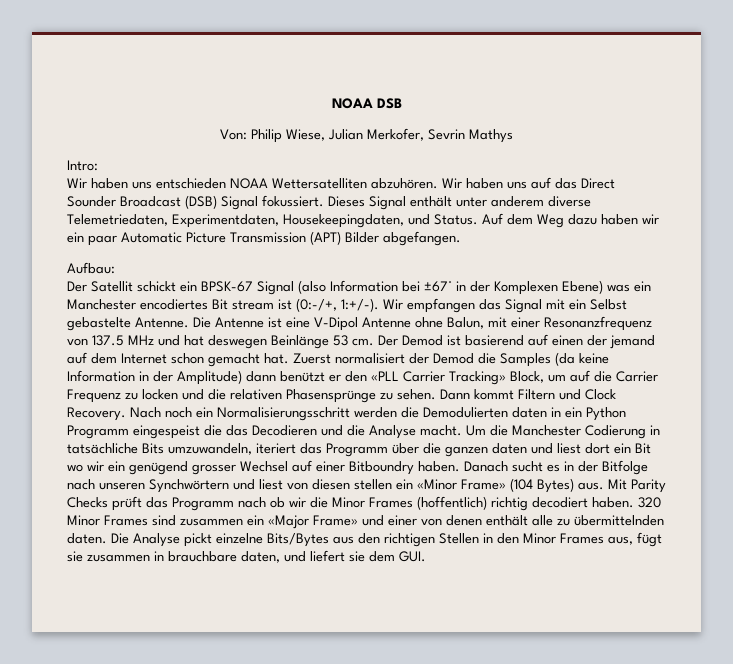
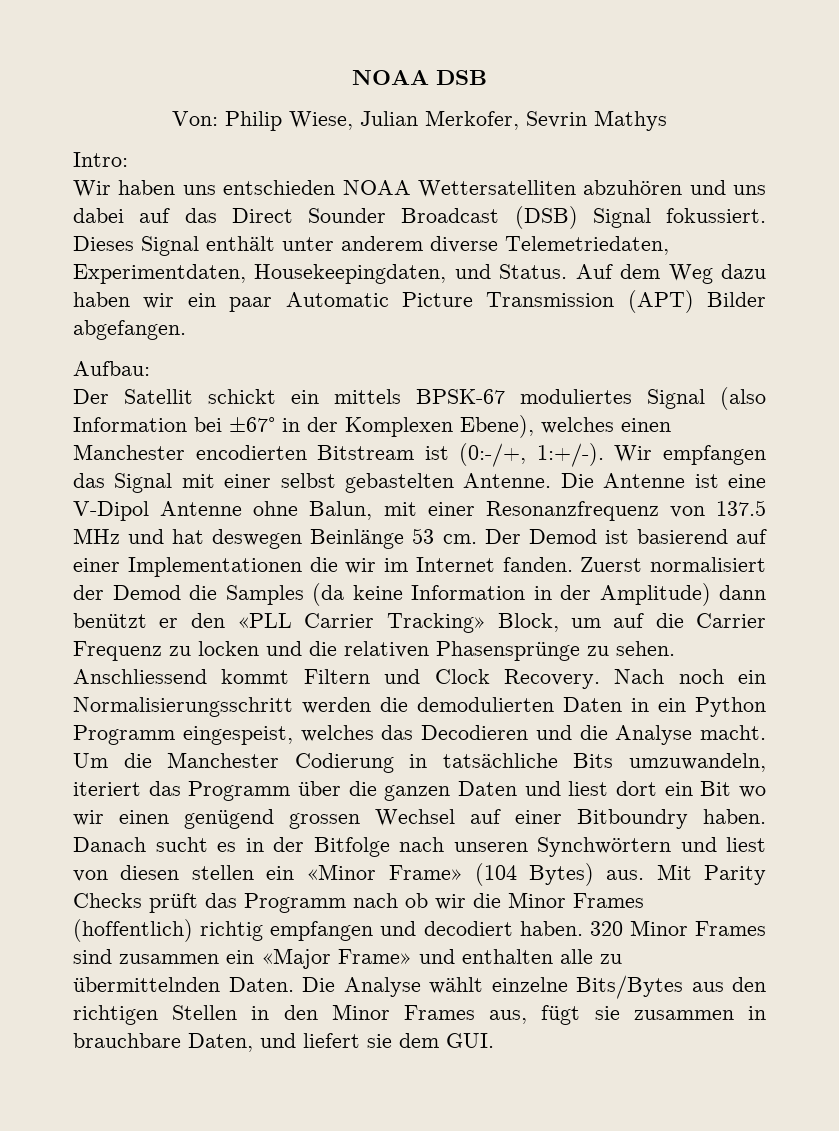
[371,178,527,189] abzuhören. Wir haben uns -> [583,180,766,195] [73,208,124,223] abzuhören und uns dabei
[201,281,253,292] BPSK-67 -> [334,389,632,404] mittels BPSK-67 moduliertes
[562,280,651,294] [67,299,274,310] Ebene) was ein Manchester encodiertes Bit stream -> [460,415,671,438] [73,444,415,460] Ebene), welches einen Manchester encodierten Bitstream
[569,299,627,310] [67,317,131,331] ein Selbst gebastelte -> [224,473,454,493] einer selbst gebastelten
[552,335,655,349] [67,352,289,367] einen der jemand auf dem Internet schon gemacht hat. -> [73,557,573,577] einer Implementationen die wir im Internet fanden.
[440,389,470,400] Dann -> [73,669,207,684] Anschliessend
[423,407,547,418] Demodulierten daten -> [417,697,622,712] demodulierten Daten
[133,425,222,439] eingespeist die -> [182,725,374,745] eingespeist, welches
[492,443,527,454] daten -> [458,781,517,796] Daten
[108,461,236,475] ein genügend grosser -> [119,809,360,829] einen genügend grossen
(528, 504) none -> [270,921,417,941] empfangen und
[388,515,528,526] einer von denen enthält -> [462,949,553,964] enthalten
[67,533,107,544] daten. -> [228,977,294,992] Daten.
[184,533,212,547] pickt -> [429,977,483,994] wählt
[241,551,280,563] daten, -> [188,1033,253,1052] Daten,

